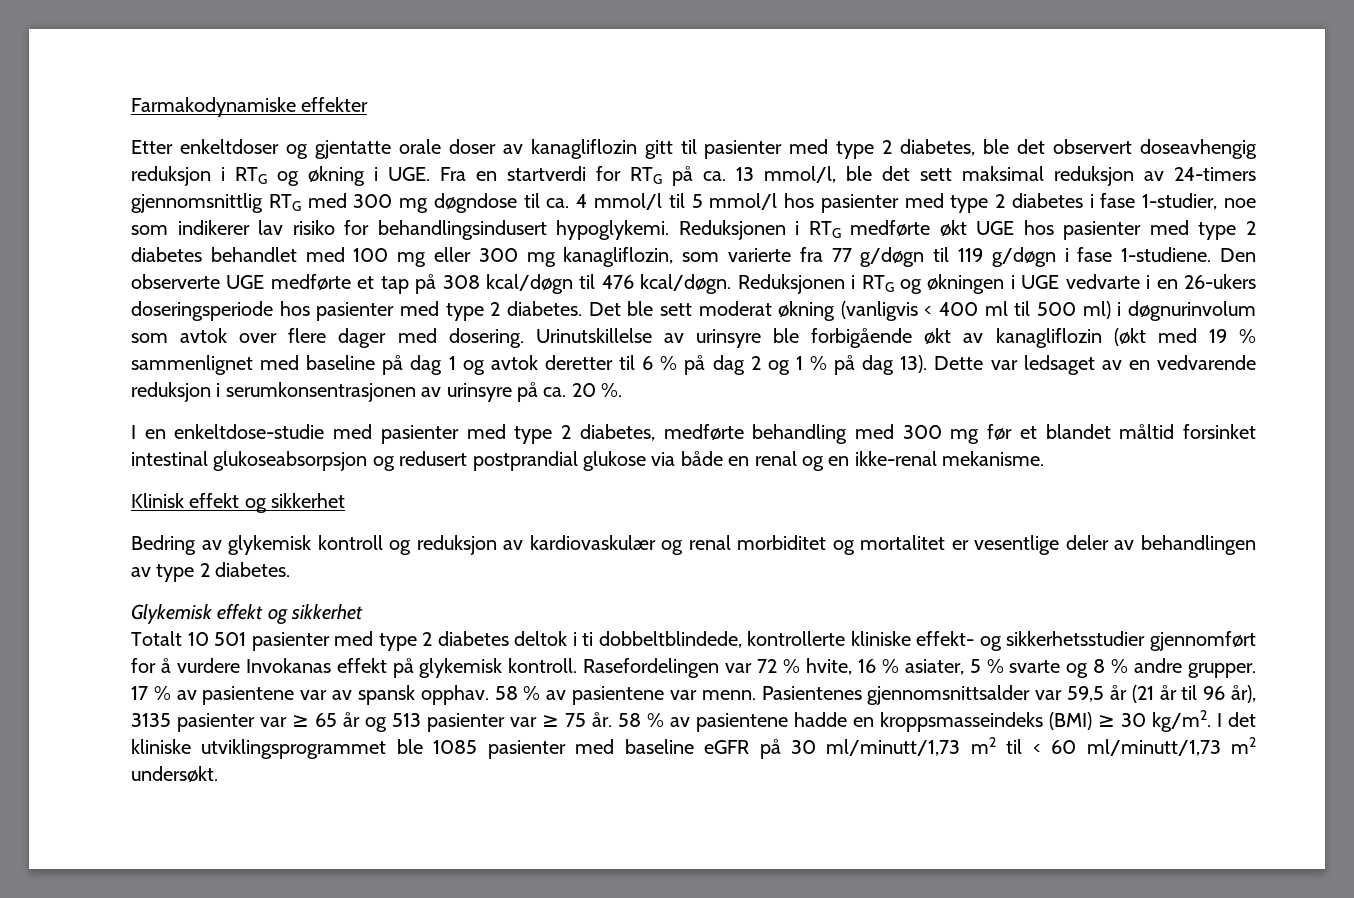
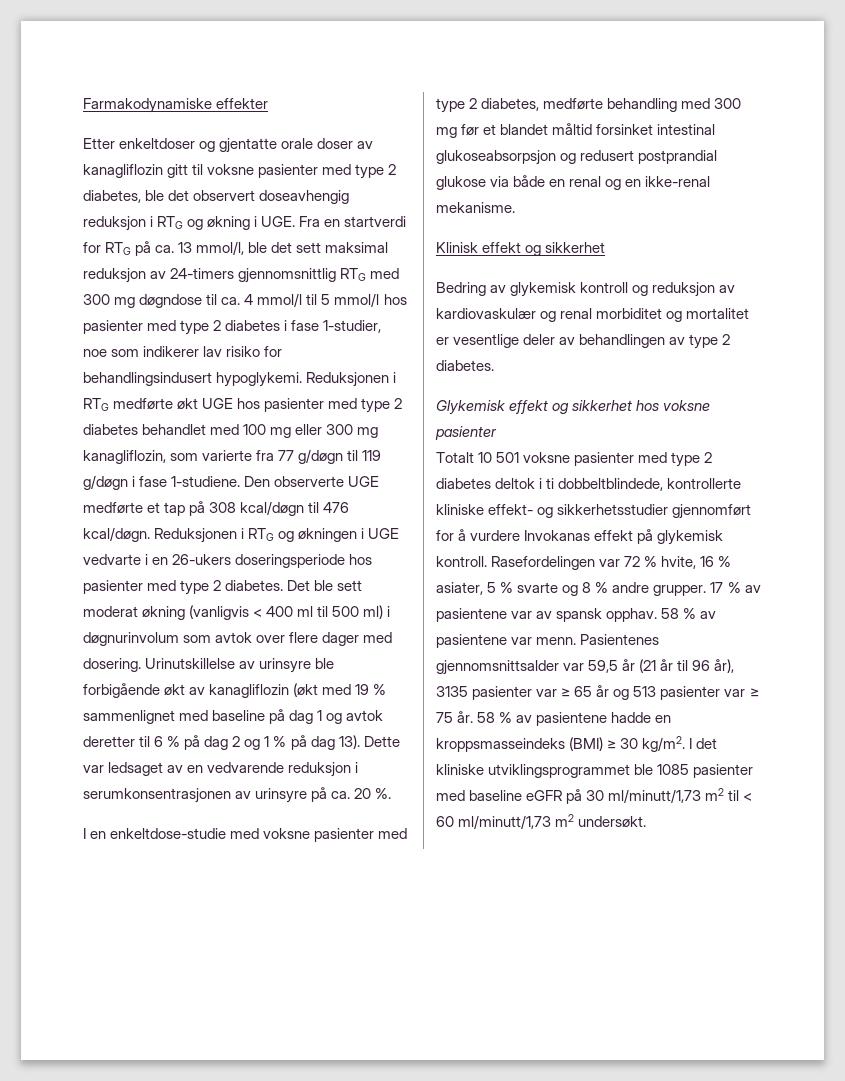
(697, 146) none -> [207,164,255,175] voksne
(373, 431) none -> [263,828,311,839] voksne
(364, 612) none -> [636,400,711,411] [435,426,497,440] hos voksne pasienter
(247, 639) none -> [523,452,571,463] voksne

